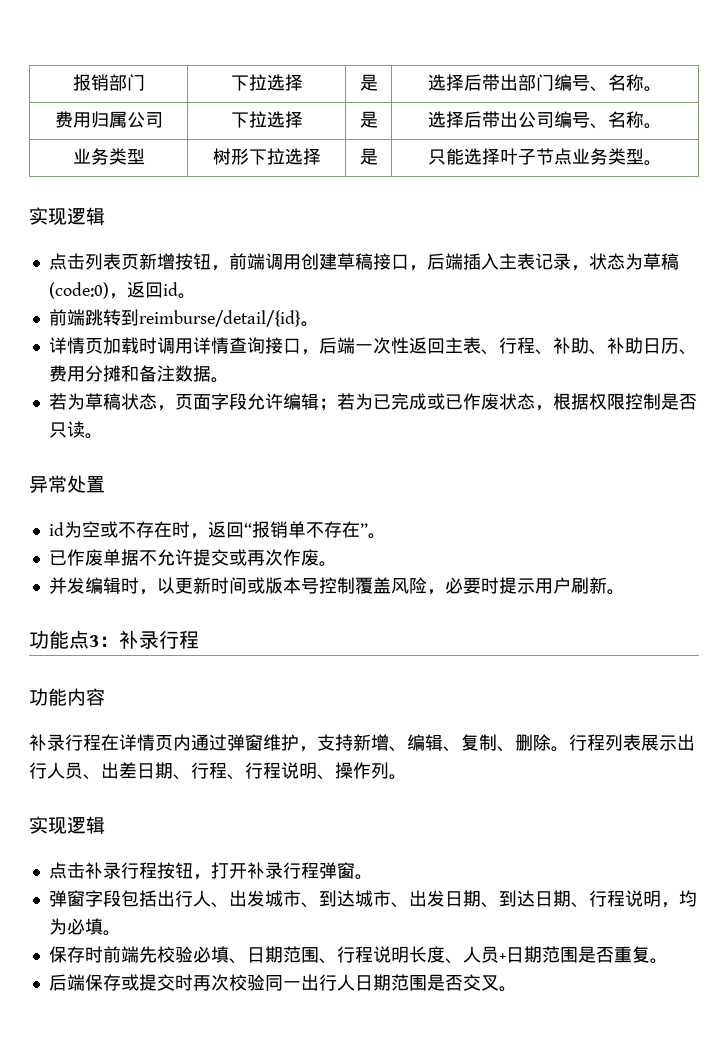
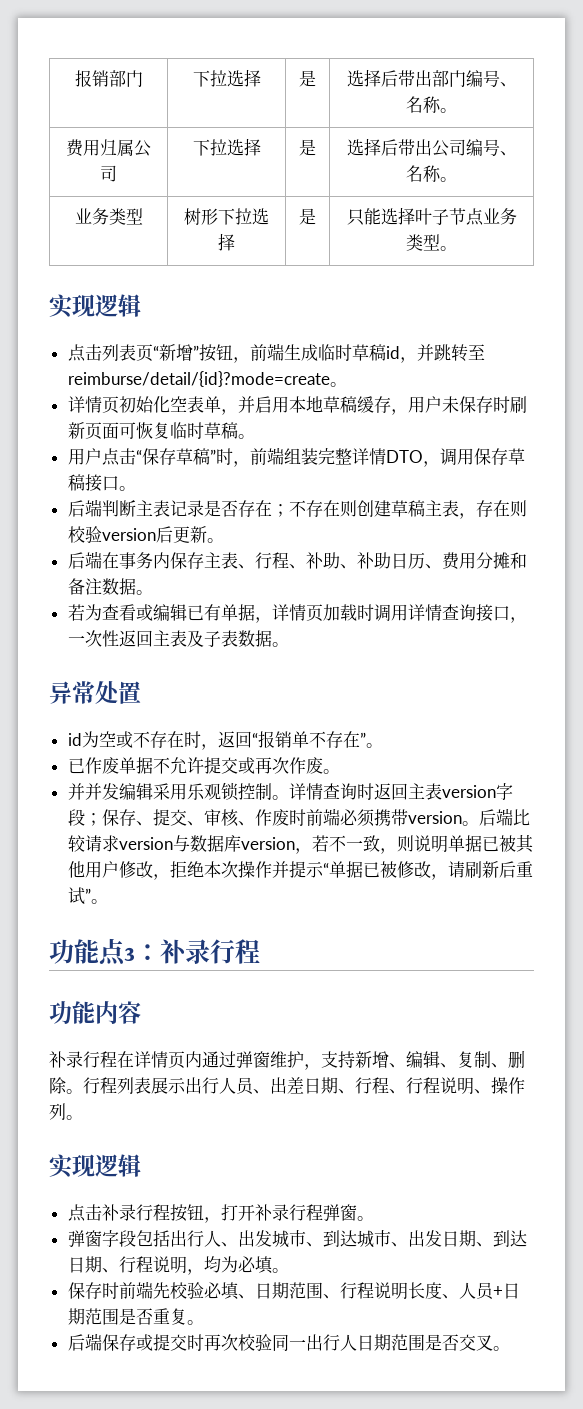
[138,253,679,271] [48,281,196,299] [48,309,319,327] [48,337,445,355] 新增按钮，前端调用创建草稿接口，后端插入主表记录，状态为草稿(code:0)，返回id。 // 前端跳转到reimburse/detail/{id}。 // 详情页加载时调用详情查询接口，后端一次性返回 -> [152,343,485,363] [67,371,347,387] [67,396,527,415] [67,422,255,440] [67,447,525,467] [67,474,136,492] [67,499,527,519] [67,526,224,543] [67,551,204,569] “新增”按钮，前端生成临时草稿id，并跳转至reimburse/detail/{id}?mode=create。 // 详情页初始化空表单，并启用本地草稿缓存，用户未保存时刷新页面可恢复临时草稿。 // 用户点击“保存草稿”时，前端组装完整详情DTO，调用保存草稿接口。 // 后端判断主表记录是否存在；不存在则创建草稿主表，存在则校验version后更新。 // 后端在事务内保存
[84,393,697,411] [48,421,85,438] 草稿状态，页面字段允许编辑；若为已完成或已作废状态，根据权限控制是否只读 -> [101,604,527,623] [67,630,272,647] 查看或编辑已有单据，详情页加载时调用详情查询接口，一次性返回主表及子表数据
[66,577,607,595] 发编辑时，以更新时间或版本号控制覆盖风险，必要时提示用户刷新 -> [84,782,513,801] [67,808,530,827] [67,834,534,854] [67,861,533,880] [67,887,91,905] 并发编辑采用乐观锁控制。详情查询时返回主表version字段；保存、提交、审核、作废时前端必须携带version。后端比较请求version与数据库version，若不一致，则说明单据已被其他用户修改，拒绝本次操作并提示“单据已被修改，请刷新后重试”

